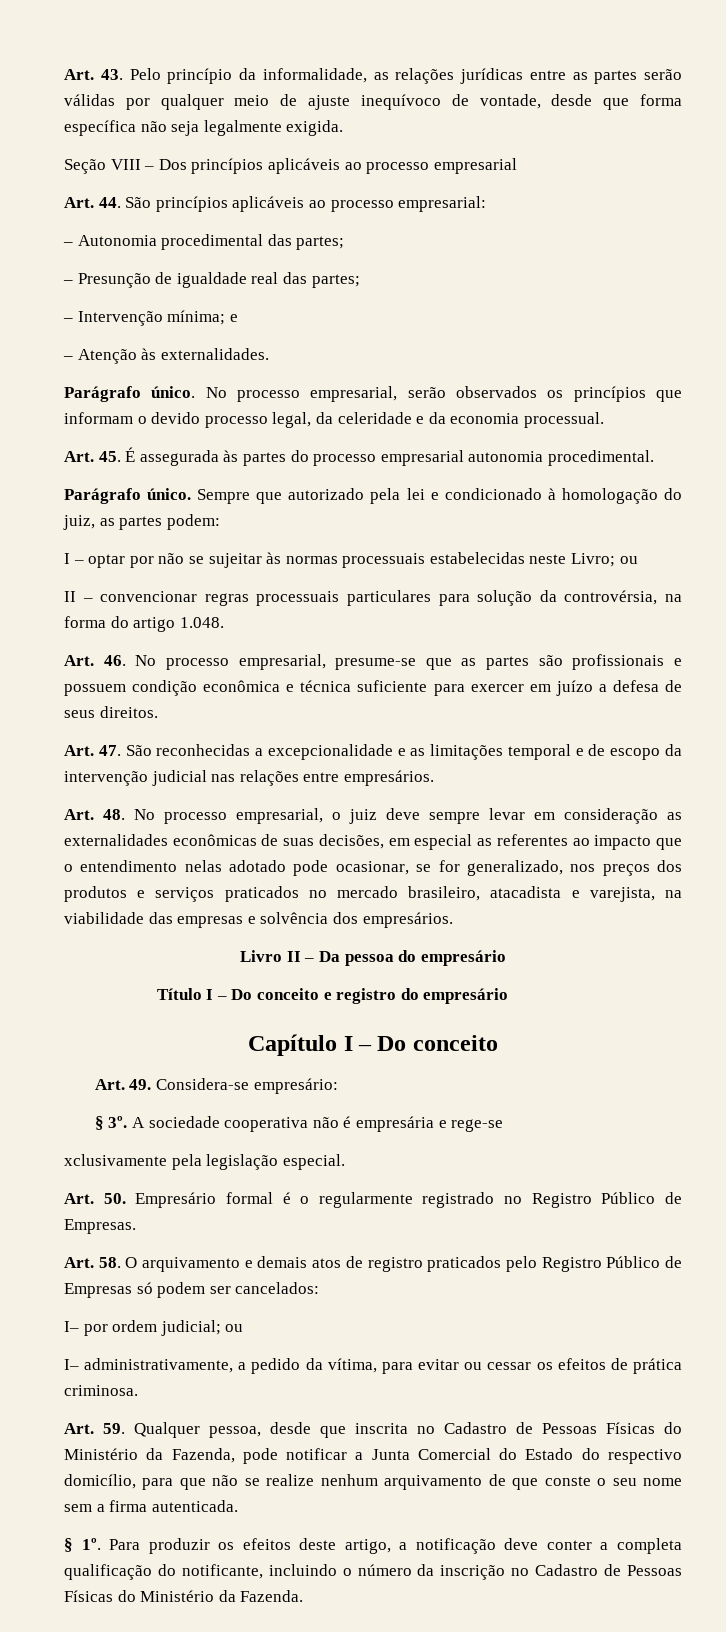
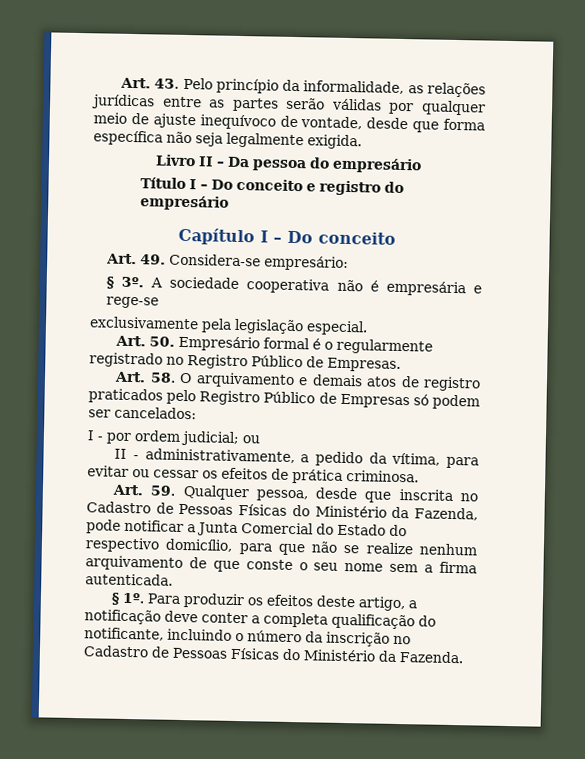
[64,158,517,174] [64,196,487,212] [63,234,345,250] [63,272,360,288] [63,310,238,326] [63,348,269,364] [64,386,682,402] [64,412,604,428] [64,447,654,466] [64,488,682,504] [63,514,220,530] [64,552,638,568] [64,590,683,606] [64,616,224,632] [64,654,682,670] [64,680,683,696] [64,706,158,718] [64,744,682,760] [64,770,434,786] [64,808,682,824] [64,834,683,850] [64,860,683,876] [64,886,682,902] [64,912,453,928] // Seção VIII – Dos princípios aplicáveis ao processo empresarial // Art. 44. São princípios aplicáveis ao processo empresarial: // – Autonomia procedimental das partes; // – Presunção de igualdade real das partes; // – Intervenção mínima; e // – Atenção às externalidades. // Parágrafo único. No processo empresarial, serão observados os princípios que informam o devido processo legal, da celeridade e da economia processual. // Art. 45. É assegurada às partes do processo empresarial autonomia procedimental. // Parágrafo único. Sempre que autorizado pela lei e condicionado à homologação do juiz, as partes podem: // I – optar por não se sujeitar às normas processuais estabelecidas neste Livro; ou // II – convencionar regras processuais particulares para solução da controvérsia, na forma do artigo 1.048. // Art. 46. No processo empresarial, presume-se que as partes são profissionais e possuem condição econômica e técnica suficiente para exercer em juízo a defesa de seus direitos. // Art. 47. São reconhecidas a excepcionalidade e as limitações temporal e de escopo da intervenção judicial nas relações entre empresários. // Art. 48. No processo empresarial, o juiz deve sempre levar em consideração as externalidades econômicas de suas decisões, em especial as referentes ao impacto que o entendimento nelas adotado pode ocasionar, se for generalizado, nos preços dos produtos e serviços praticados no mercado brasileiro, atacadista e varejista, na viabilidade das empresas e solvência dos empresários. -> (362, 142) none
[64,1154,167,1166] xclusivamente -> [89,316,199,330] exclusivamente
[64,1321,79,1332] I– -> [87,430,103,441] I -
[64,1359,79,1370] I– -> [114,448,139,460] II -

